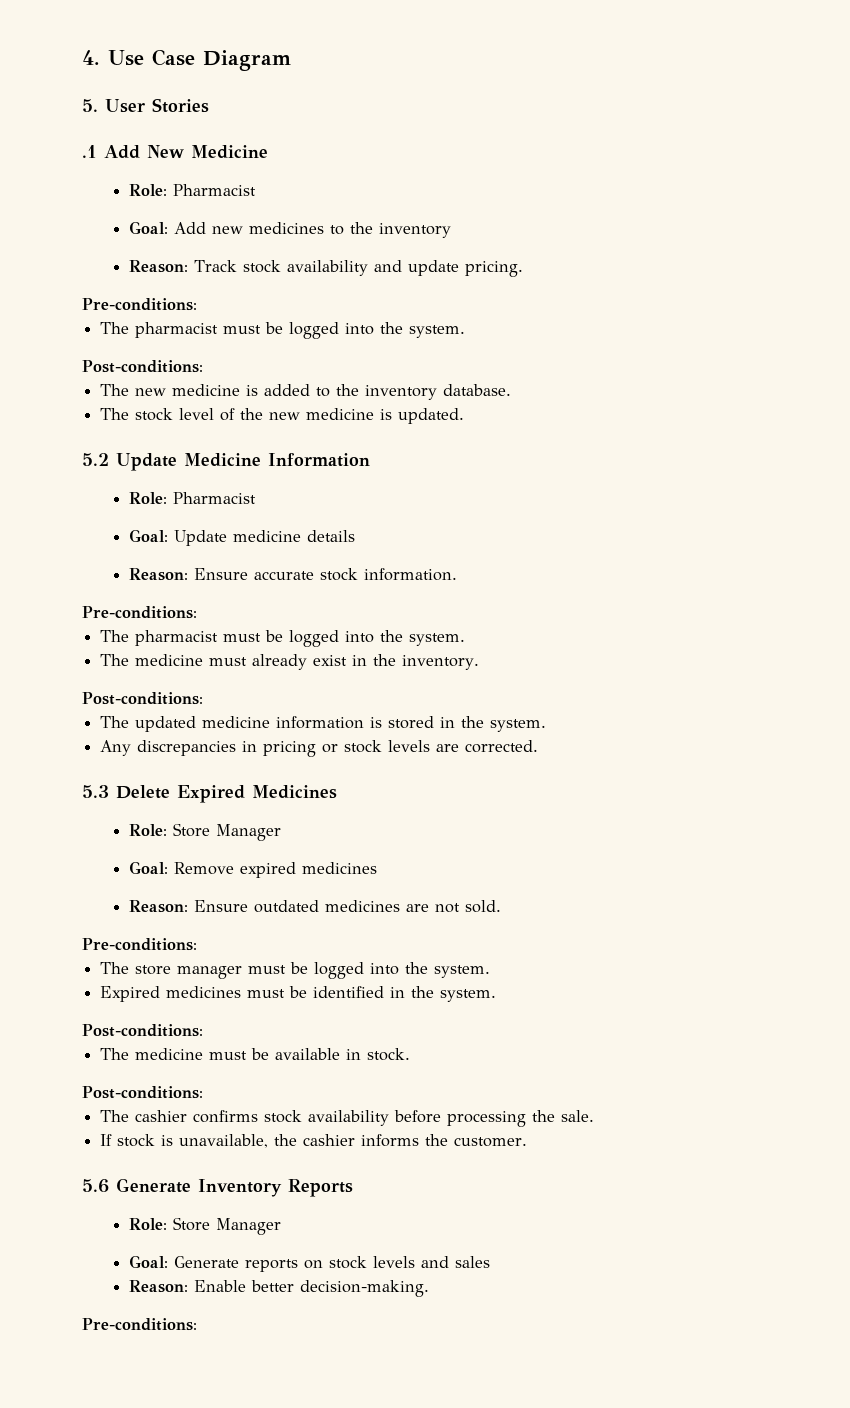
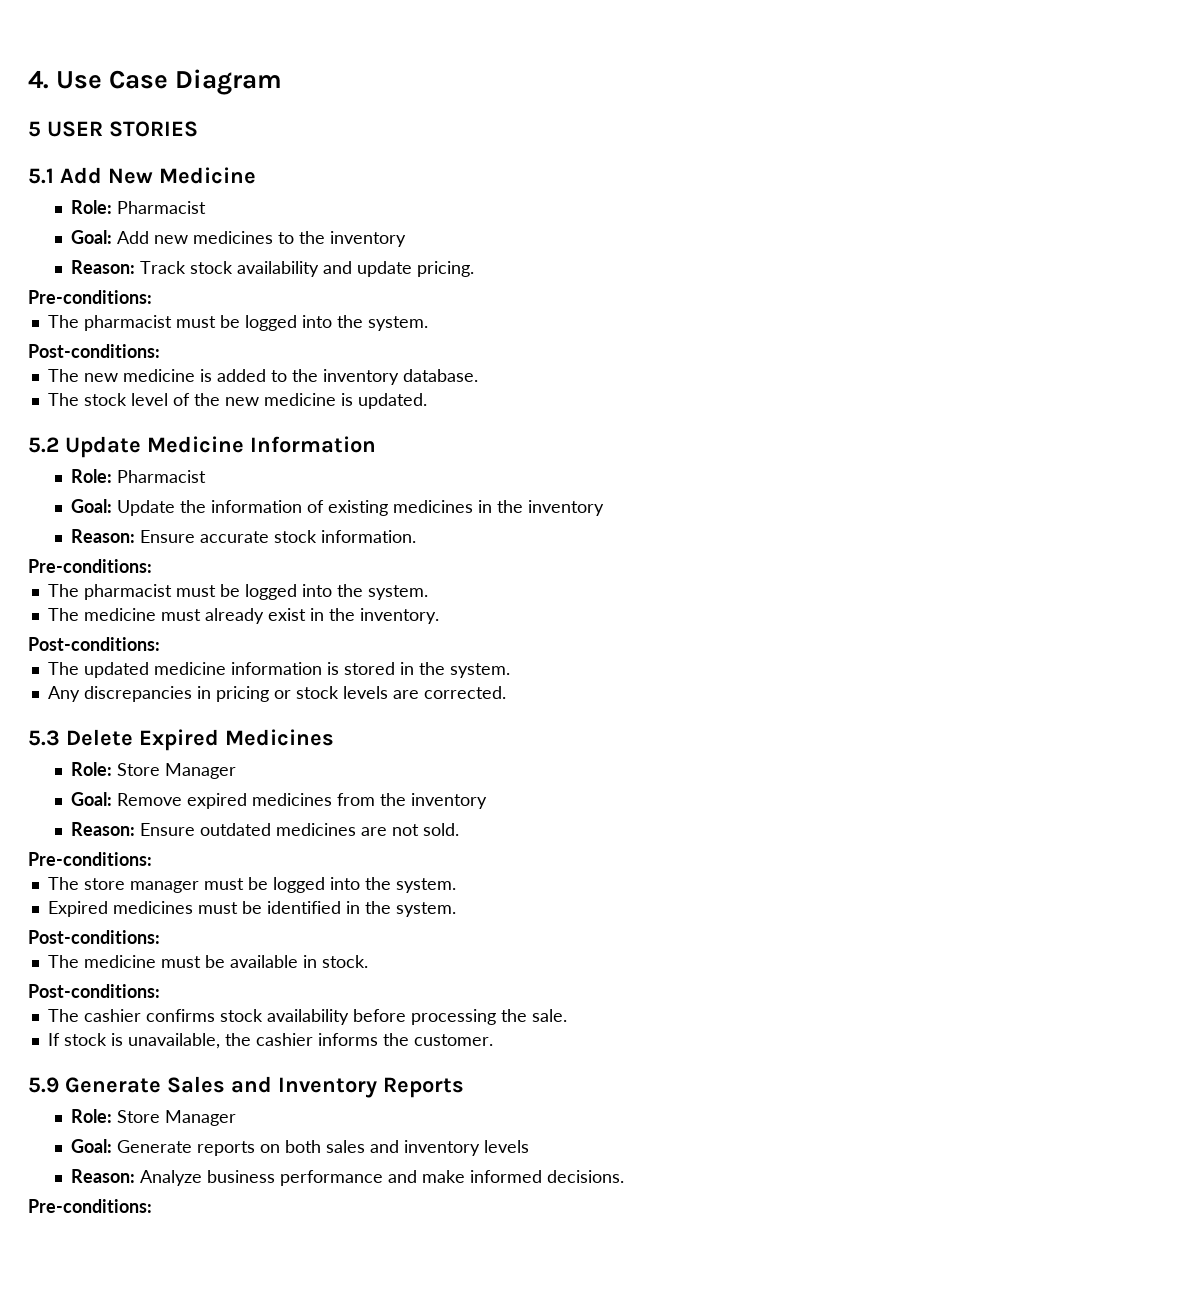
[82,98,209,113] [82,145,97,158] 5. User Stories // .1 -> [28,121,198,137] [28,168,54,184] 5 USER STORIES // 5.1
[232,530,355,542] medicine details -> [180,500,605,516] the information of existing medicines in the inventory
(377, 868) none -> [337,793,488,809] from the inventory
[82,1178,191,1193] 5.6 Generate -> [28,1076,272,1093] 5.9 Generate Sales and
[328,1256,490,1269] [128,1280,429,1297] stock levels and sales // Reason: Enable better decision-making. -> [285,1140,530,1156] [71,1169,625,1186] both sales and inventory levels // Reason: Analyze business performance and make informed decisions.

